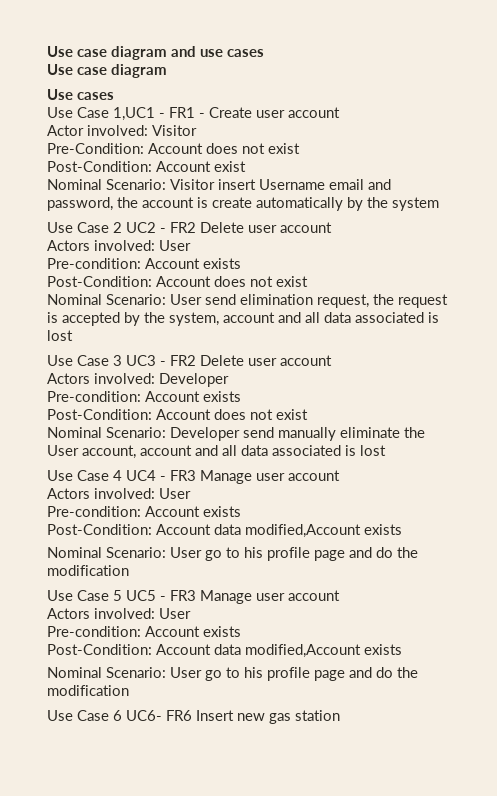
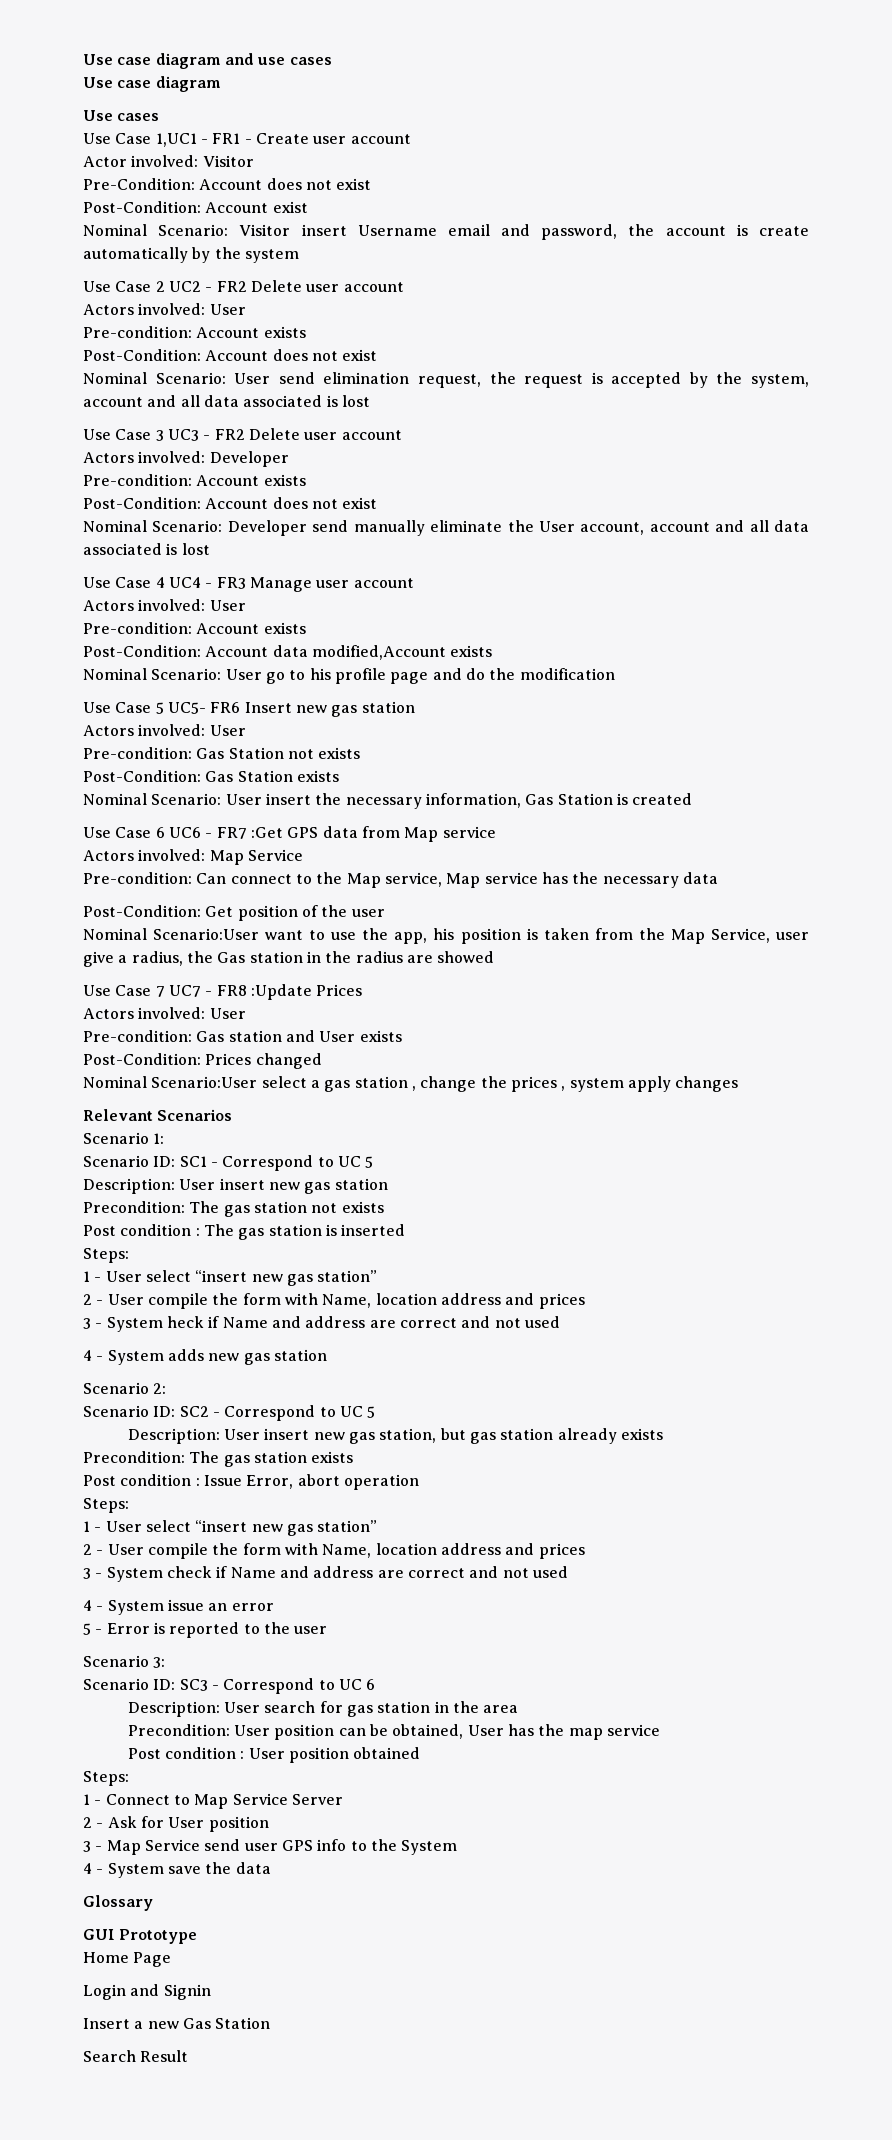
[126,590,340,604] [47,608,191,619] [47,626,241,637] [47,644,402,658] [47,667,418,681] [47,685,129,696] [47,710,340,724] UC5 - FR3 Manage user account // Actors involved: User // Pre-condition: Account exists // Post-Condition: Account data modified,Account exists // Nominal Scenario: User go to his profile page and do the modification // Use Case 6 UC6- FR6 Insert new gas station -> [167,701,415,717] [83,724,246,736] [83,747,361,759] [83,770,339,782] [83,793,693,809] [83,826,496,842] [83,849,303,865] [83,872,718,888] [83,905,385,921] [83,928,810,944] [83,951,495,967] [83,984,363,1000] [83,1007,246,1019] [83,1030,402,1042] [83,1053,322,1069] [83,1076,739,1092] [83,1109,233,1121] [83,1132,165,1144] [83,1155,374,1171] [83,1178,388,1194] [83,1201,384,1217] [83,1224,406,1240] [83,1248,129,1263] [83,1270,378,1286] [83,1293,585,1309] [83,1316,560,1332] [83,1349,327,1365] [83,1382,167,1394] [83,1405,376,1421] [127,1428,663,1444] [83,1451,354,1467] [83,1474,419,1490] [83,1498,129,1513] [83,1520,378,1536] [83,1543,585,1559] [83,1566,568,1582] [83,1599,274,1615] [83,1622,328,1638] [83,1655,166,1668] [83,1678,376,1694] [127,1701,519,1717] [127,1724,660,1740] [127,1747,421,1763] [83,1771,129,1786] [83,1793,343,1809] [83,1816,269,1832] [83,1839,458,1855] [83,1862,271,1878] [83,1895,153,1911] [83,1929,198,1944] [83,1952,172,1967] [83,1984,211,2000] [83,2017,271,2029] [83,2050,189,2062] UC5- FR6 Insert new gas station // Actors involved: User // Pre-condition: Gas Station not exists // Post-Condition: Gas Station exists // Nominal Scenario: User insert the necessary information, Gas Station is created // Use Case 6 UC6 - FR7 :Get GPS data from Map service // Actors involved: Map Service // Pre-condition: Can connect to the Map service, Map service has the necessary data // Post-Condition: Get position of the user // Nominal Scenario:User want to use the app, his position is taken from the Map Service, user give a radius, the Gas station in the radius are showed // Use Case 7 UC7 - FR8 :Update Prices // Actors involved: User // Pre-condition: Gas station and User exists // Post-Condition: Prices changed // Nominal Scenario:User select a gas station , change the prices , system apply changes // Relevant Scenarios // Scenario 1: // Scenario ID: SC1 - Correspond to UC 5 // Description: User insert new gas station // Precondition: The gas station not exists // Post condition : The gas station is inserted // Steps: // 1 - User select “insert new gas station” // 2 - User compile the form with Name, location address and prices // 3 - System heck if Name and address are correct and not used // 4 - System adds new gas station // Scenario 2: // Scenario ID: SC2 - Correspond to UC 5 // Description: User insert new gas station, but gas station already exists // Precondition: The gas station exists // Post condition : Issue Error, abort operation // Steps: // 1 - User select “insert new gas station” // 2 - User compile the form with Name, location address and prices // 3 - System check if Name and address are correct and not used // 4 - System issue an error // 5 - Error is reported to the user // Scenario 3: // Scenario ID: SC3 - Correspond to UC 6 // Description: User search for gas station in the area // Precondition: User position can be obtained, User has the map service // Post condition : User position obtained // Steps: // 1 - Connect to Map Service Server // 2 - Ask for User position // 3 - Map Service send user GPS info to the System // 4 - System save the data // Glossary // GUI Prototype // Home Page // Login and Signin // Insert a new Gas Station // Search Result

